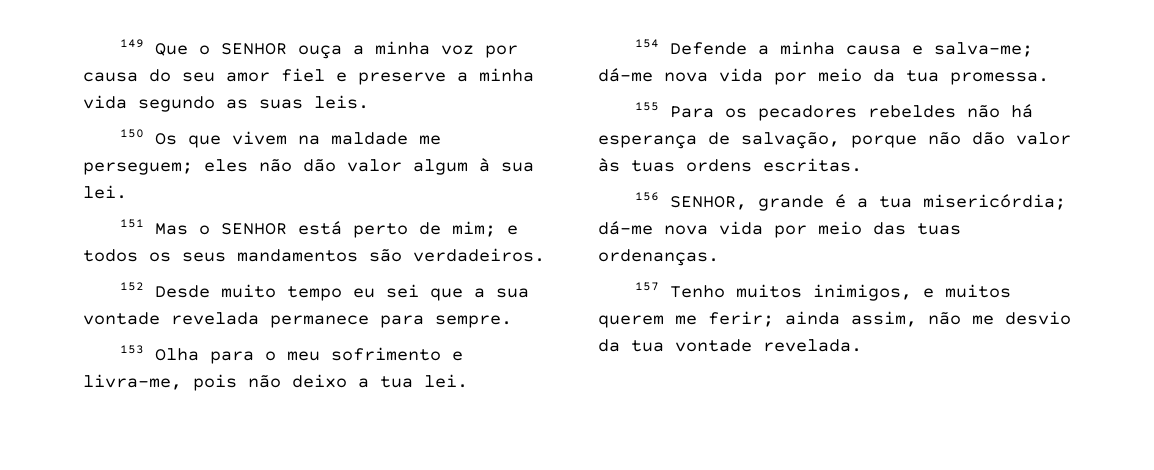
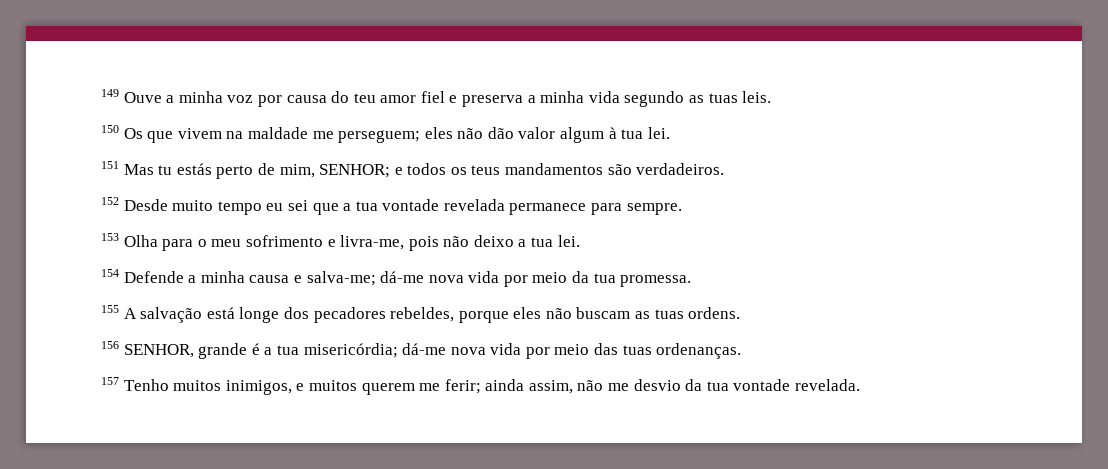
[155,43,343,59] Que o SENHOR ouça -> [123,92,162,103] Ouve
[182,72,215,82] seu -> [353,93,376,103] teu
[358,72,446,85] preserve -> [462,95,524,107] preserva
[259,99,303,109] suas -> [708,93,738,103] tuas
[501,162,534,172] sua -> [621,129,644,139] tua
[199,221,497,238] o SENHOR está perto de mim; -> [158,163,391,179] tu estás perto de mim, SENHOR;
[182,252,226,262] seus -> [471,165,501,175] teus
[496,288,530,298] sua -> [355,201,378,211] tua
[670,104,1034,121] [598,131,1071,149] [598,158,862,172] Para os pecadores rebeldes não há esperança de salvação, porque não dão valor às tuas ordens escritas. -> [123,307,741,323] A salvação está longe dos pecadores rebeldes, porque eles não buscam as tuas ordens.

